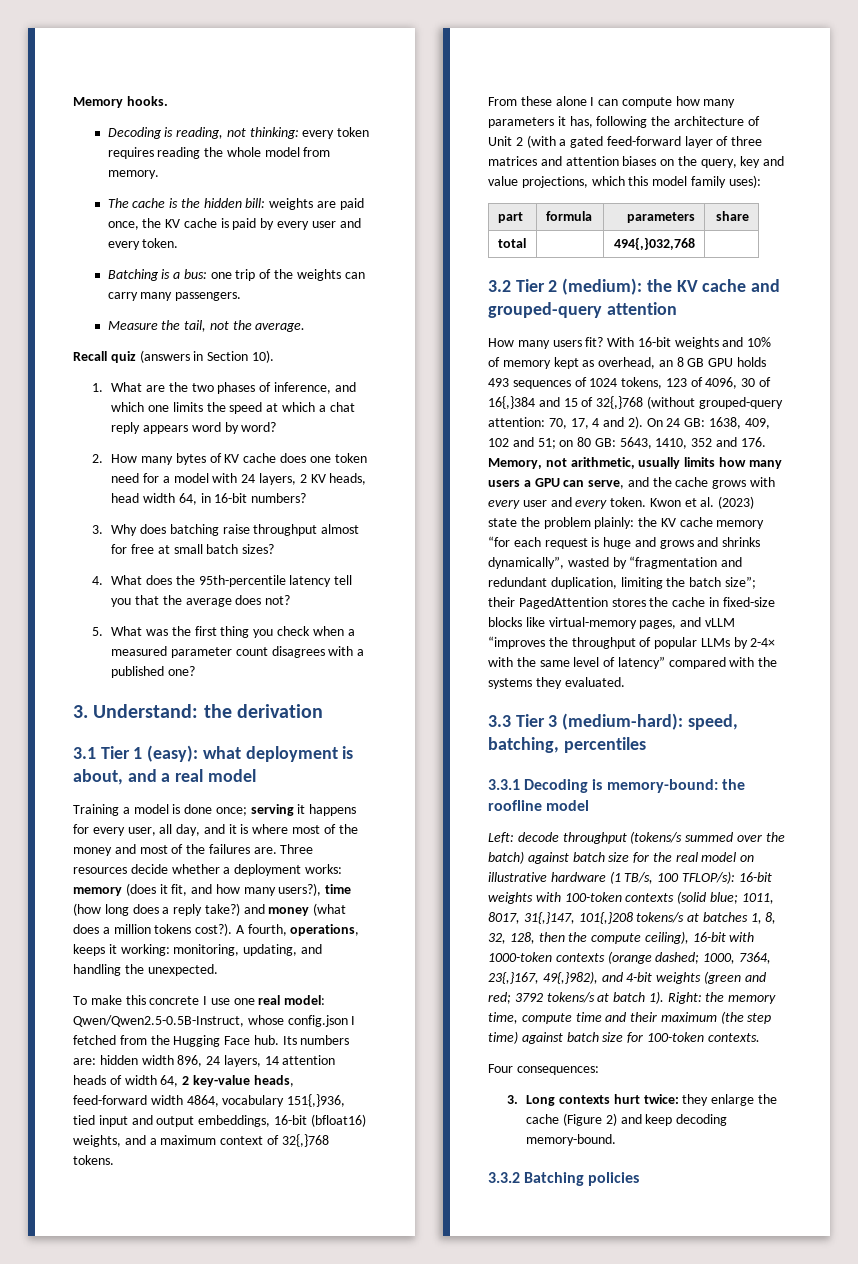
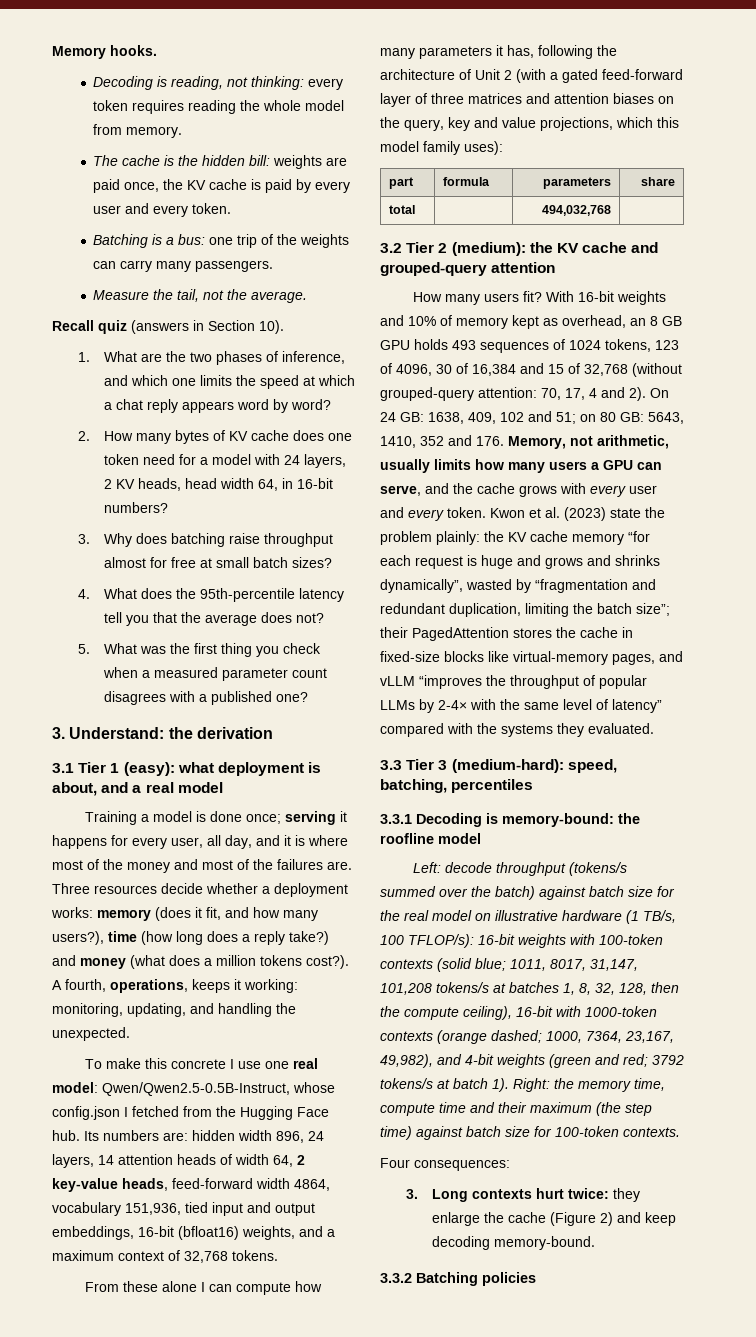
[287,1094,346,1107] 151{,}936, -> [125,1203,181,1215] 151,936,
[281,1134,329,1147] 32{,}768 -> [184,1251,228,1263] 32,768
[614,237,696,250] 494{,}032,768 -> [542,205,612,216] 494,032,768
[488,396,535,409] 16{,}384 -> [472,364,516,376] 16,384
[596,396,644,409] 32{,}768 -> [584,364,628,376] 32,768
[523,912,633,924] 31{,}147, 101{,}208 -> [590,959,638,971] [380,983,432,995] 31,147, 101,208
[488,971,598,984] 23{,}167, 49{,}982), -> [625,1031,674,1043] [380,1054,433,1068] 23,167, 49,982),

